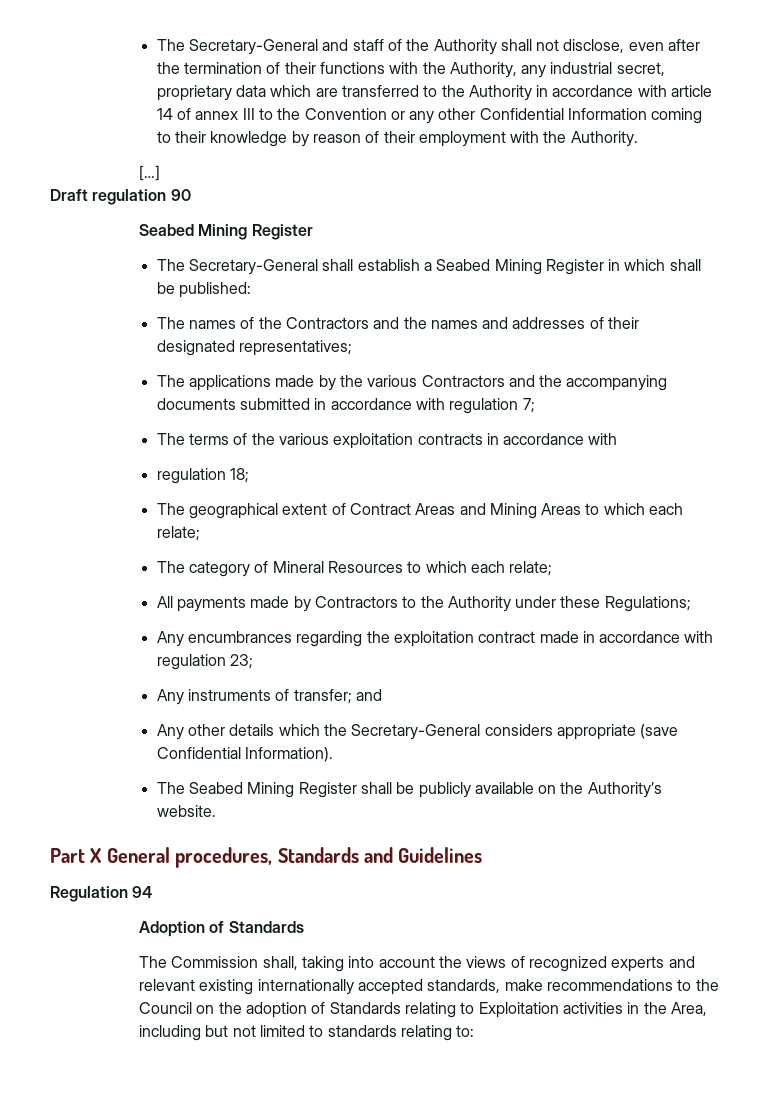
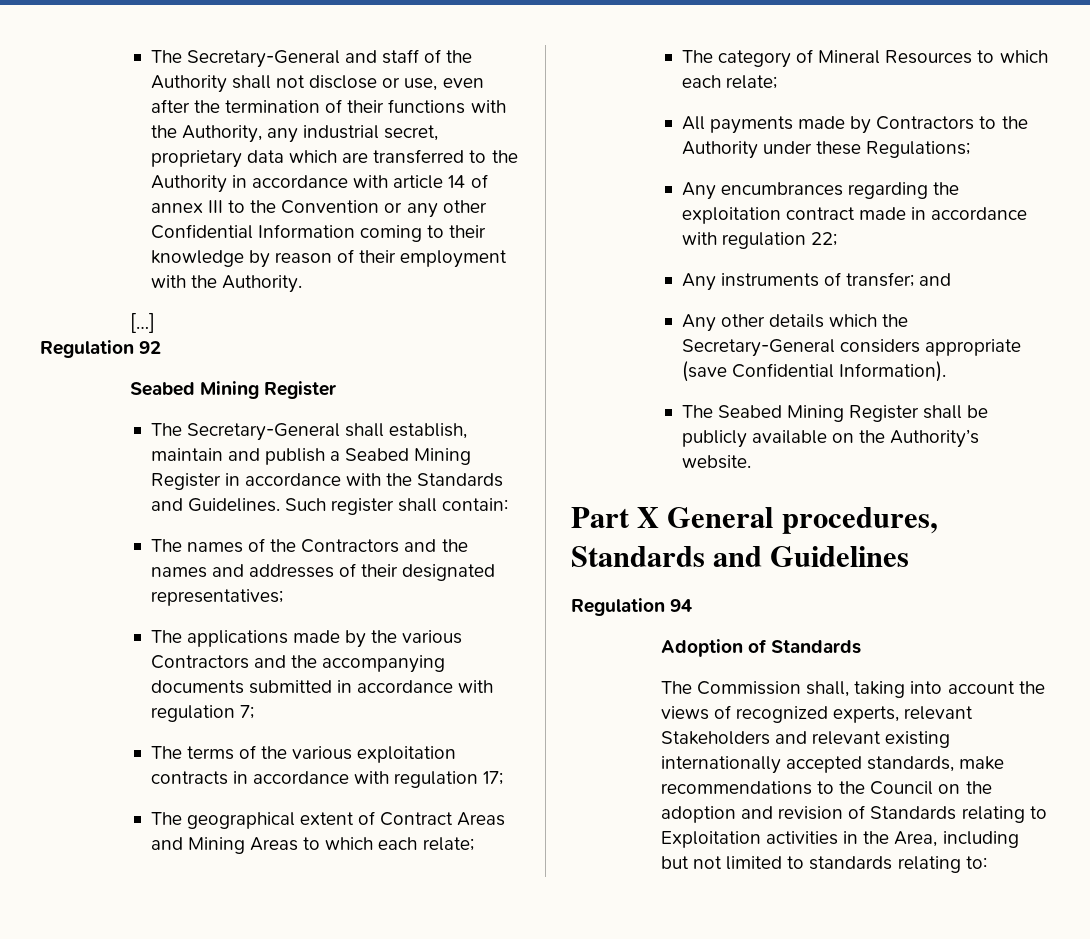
[563,39,625,53] disclose, -> [309,75,438,91] disclose or use,
[50,189,191,205] Draft regulation 90 -> [40,340,162,358] Regulation 92
[357,259,420,271] establish -> [389,423,468,439] [150,448,326,465] establish, maintain and publish
[624,259,701,271] [156,282,251,298] which shall be published: -> [245,473,504,487] [150,498,509,515] accordance with the Standards and Guidelines. Such register shall contain:
[156,468,249,484] // regulation 18; -> [394,771,504,788] regulation 17;
[229,654,253,669] 23; -> [811,232,838,246] 22;
[611,956,665,972] experts -> [833,706,974,723] [660,731,770,745] experts, relevant Stakeholders
(307, 1010) none -> [740,806,844,820] and revision

